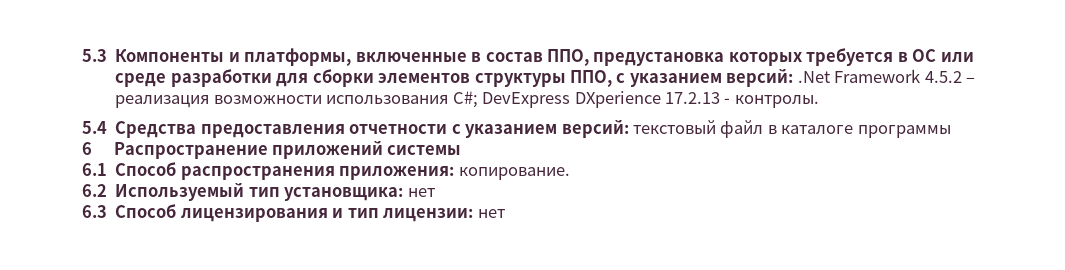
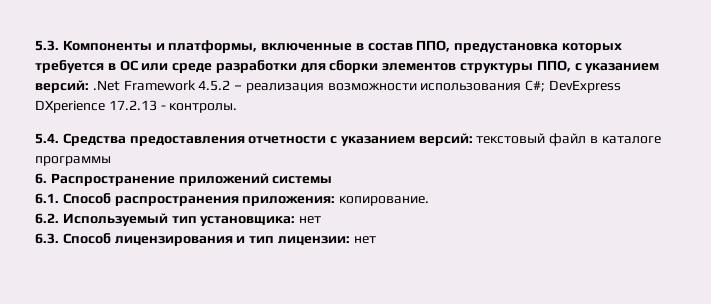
[82,49,107,62] 5.3 -> [35,40,59,51] 5.3.
[82,121,107,134] 5.4 -> [35,133,59,144] 5.4.
[82,142,92,155] 6 -> [35,173,47,184] 6.
[82,163,107,176] 6.1 -> [35,193,59,204] 6.1.
[82,184,107,197] 6.2 -> [35,213,59,224] 6.2.
[82,205,107,218] 6.3 -> [35,233,59,244] 6.3.

